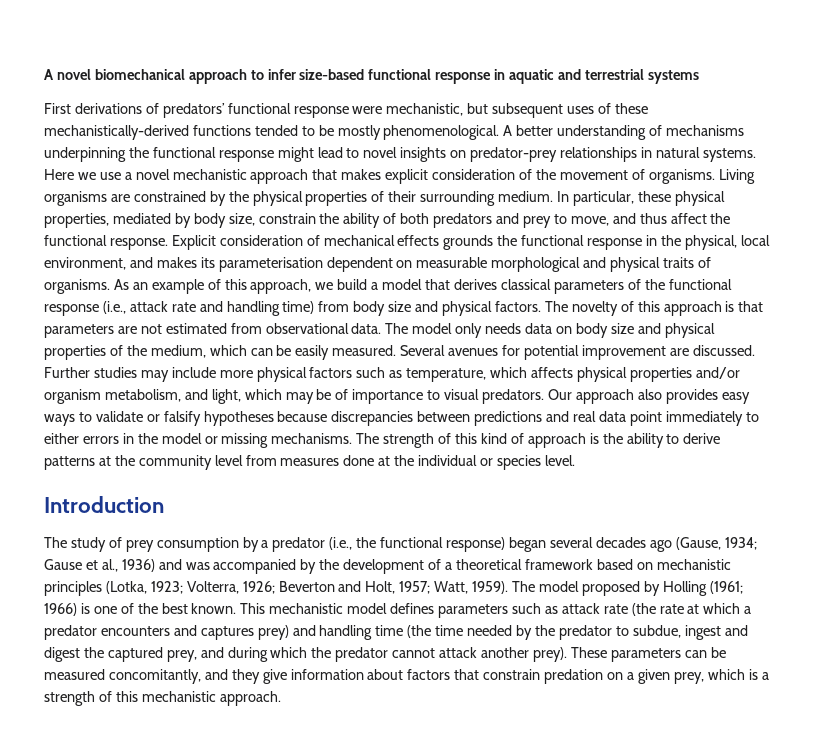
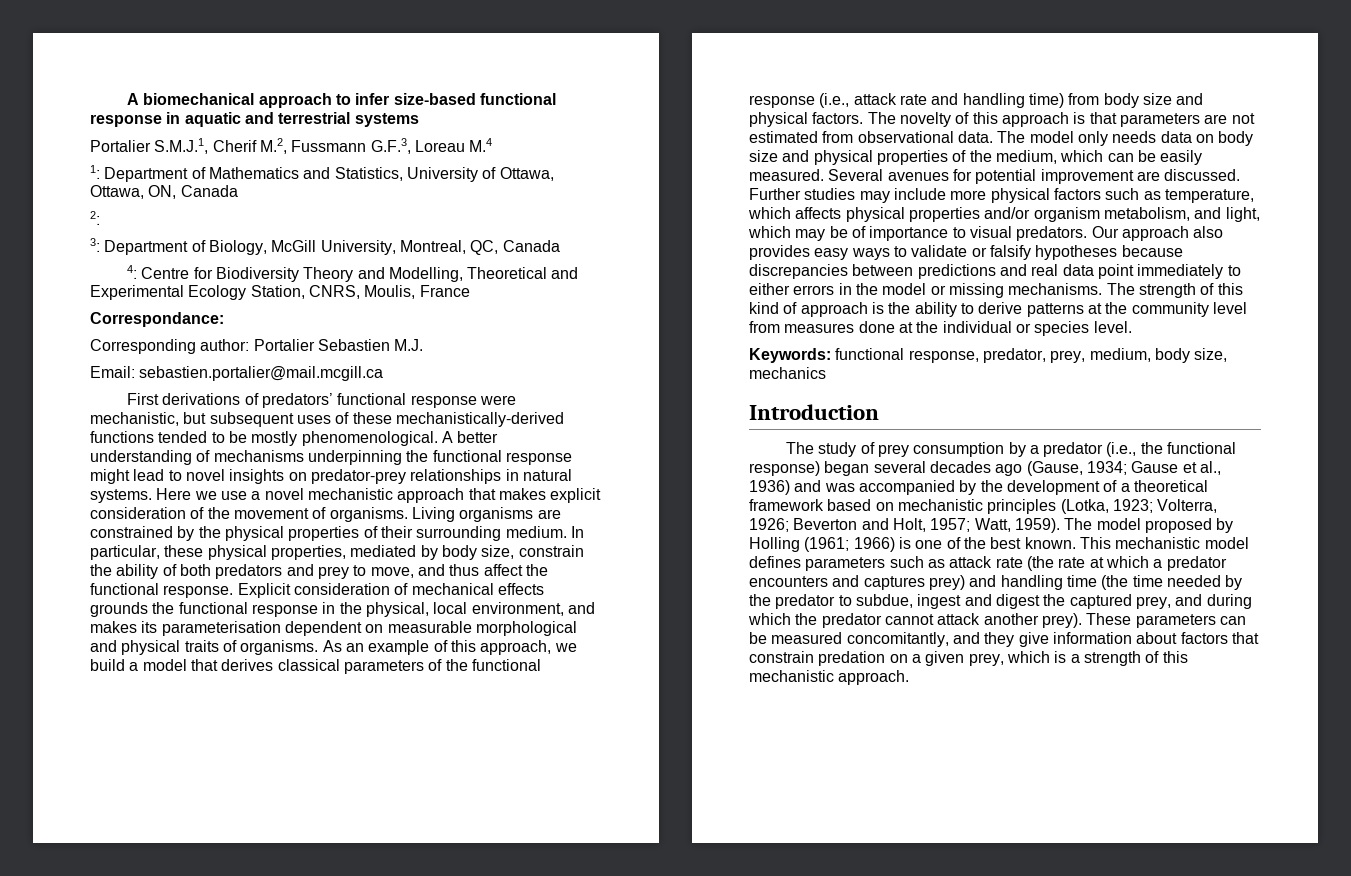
[44,69,91,80] A novel -> [126,93,139,105] A
(699, 77) none -> [90,138,493,154] [90,165,554,182] [90,185,238,199] [90,211,100,225] [90,238,560,255] [126,265,579,282] [90,285,470,300] [90,312,224,327] [90,339,424,354] [90,366,384,381] // Portalier S.M.J.1, Cherif M.2, Fussmann G.F.3, Loreau M.4 // 1: Department of Mathematics and Statistics, University of Ottawa, Ottawa, ON, Canada // 2: // 3: Department of Biology, McGill University, Montreal, QC, Canada // 4: Centre for Biodiversity Theory and Modelling, Theoretical and Experimental Ecology Station, CNRS, Moulis, France // Correspondance: // Corresponding author: Portalier Sebastien M.J. // Email: sebastien.portalier@mail.mcgill.ca
(575, 460) none -> [749,348,1228,363] [749,367,826,379] // Keywords: functional response, predator, prey, medium, body size, mechanics

